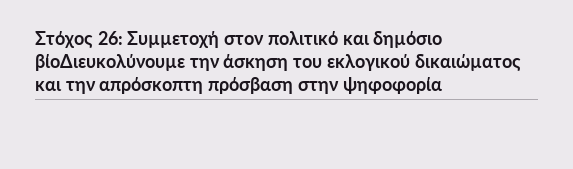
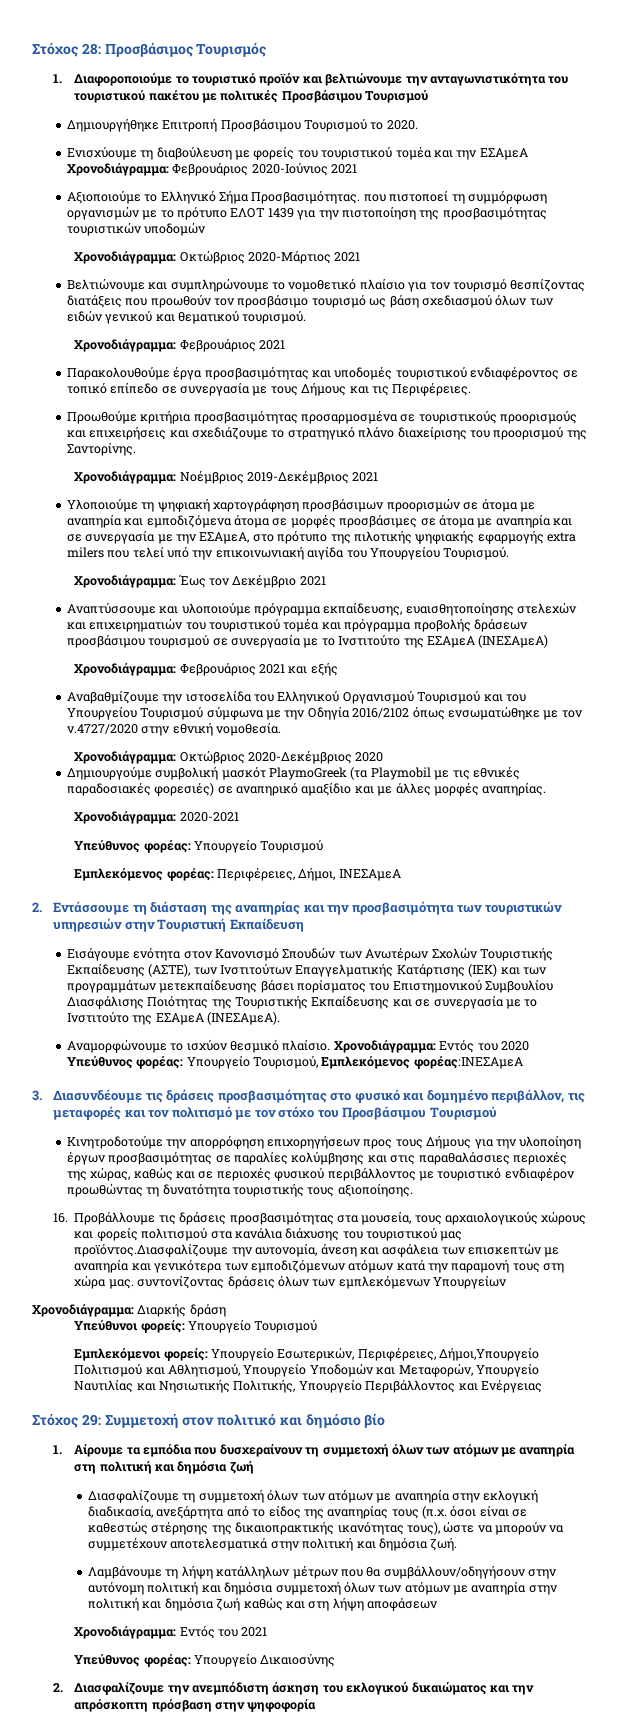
[35,31,123,49] Στόχος 26: -> [32,42,267,57] [53,73,569,86] [74,90,429,103] [66,118,418,132] [66,146,528,160] [66,162,358,176] [66,190,547,204] [66,206,547,220] [66,222,207,236] [74,250,361,264] [66,278,586,292] [66,294,554,308] [66,310,307,324] [74,338,286,352] [66,366,578,380] [66,382,472,396] [66,410,578,424] [66,426,587,440] [66,442,136,456] [74,470,379,484] [66,498,535,512] [66,514,573,528] [66,530,577,544] [66,546,510,560] [74,574,326,588] [66,602,578,616] [66,618,528,632] [66,634,549,648] [74,662,338,676] [66,690,526,704] [66,706,583,720] [66,722,282,736] [74,750,384,764] [66,766,520,780] [66,782,547,796] [74,811,239,824] [74,839,324,853] [74,867,401,881] [32,901,562,915] [53,918,304,932] [66,947,553,961] [66,963,547,977] [66,979,554,993] [66,995,538,1009] [66,1011,281,1025] [66,1039,529,1053] [66,1055,523,1069] [32,1089,585,1104] [53,1106,497,1121] [66,1135,582,1149] [66,1151,567,1165] [66,1167,575,1181] [66,1183,413,1197] [53,1211,587,1225] [74,1227,463,1241] [74,1243,560,1257] [74,1259,565,1273] [74,1275,508,1289] [32,1303,226,1317] [74,1319,318,1333] [74,1347,540,1361] [74,1363,539,1377] [74,1379,542,1393] [32,1413,101,1428] Στόχος 28: Προσβάσιµος Τουρισµός // 1. Διαφοροποιούµε το τουριστικό προϊόν και βελτιώνουµε την ανταγωνιστικότητα του τουριστικού πακέτου µε πολιτικές Προσβάσιµου Τουρισµού // Δηµιουργήθηκε Επιτροπή Προσβάσιµου Τουρισµού το 2020. // Ενισχύουµε τη διαβούλευση µε φορείς του τουριστικού τομέα και την ΕΣΑμεΑ Χρονοδιάγραµµα: Φεβρουάριος 2020-Ιούνιος 2021 // Αξιοποιούμε το Ελληνικό Σήµα Προσβασιµότητας. που πιστοποεί τη συμμόρφωση οργανισμών με το πρότυπο ΕΛΟΤ 1439 για την πιστοποίηση της προσβασιμότητας τουριστικών υποδομών // Χρονοδιάγραµµα: Οκτώβριος 2020-Μάρτιος 2021 // Βελτιώνουμε και συµπληρώνουµε το νοµοθετικό πλαίσιο για τον τουρισµό θεσπίζοντας διατάξεις που προωθούν τον προσβάσιµο τουρισµό ως βάση σχεδιασμού όλων των ειδών γενικού και θεματικού τουρισμού. // Χρονοδιάγραµµα: Φεβρουάριος 2021 // Παρακολουθούµε έργα προσβασιµότητας και υποδοµές τουριστικού ενδιαφέροντος σε τοπικό επίπεδο σε συνεργασία µε τους Δήµους και τις Περιφέρειες. // Προωθούμε κριτήρια προσβασιµότητας προσαρμοσμένα σε τουριστικούς προορισµούς και επιχειρήσεις και σχεδιάζουµε το στρατηγικό πλάνο διαχείρισης του προορισµού της Σαντορίνης. // Χρονοδιάγραµµα: Νοέµβριος 2019-Δεκέµβριος 2021 // Υλοποιούµε τη ψηφιακή χαρτογράφηση προσβάσιµων προορισµών σε άτομα με αναπηρία και εμποδιζόμενα άτομα σε μορφές προσβάσιμες σε άτομα με αναπηρία και σε συνεργασία με την ΕΣΑμεΑ, στο πρότυπο της πιλοτικής ψηφιακής εφαρµογής extra milers που τελεί υπό την επικοινωνιακή αιγίδα του Υπουργείου Τουρισµού. // Χρονοδιάγραµµα: Έως τον Δεκέµβριο 2021 // Αναπτύσσουµε και υλοποιούµε πρόγραµµα εκπαίδευσης, ευαισθητοποίησης στελεχών και επιχειρηματιών του τουριστικού τομέα και πρόγραμμα προβολής δράσεων προσβάσιµου τουρισµού σε συνεργασία με το Ινστιτούτο της ΕΣΑμεΑ (ΙΝΕΣΑμεΑ) // Χρονοδιάγραµµα: Φεβρουάριος 2021 και εξής // Αναβαθµίζουµε την ιστοσελίδα του Ελληνικού Οργανισµού Τουρισµού και του Υπουργείου Τουρισµού σύµφωνα µε την Οδηγία 2016/2102 όπως ενσωματώθηκε με τον ν.4727/2020 στην εθνική νομοθεσία. // Χρονοδιάγραµµα: Οκτώβριος 2020-Δεκέµβριος 2020 // Δηµιουργούµε συµβολική µασκότ PlaymoGreek (τα Playmobil µε τις εθνικές παραδοσιακές φορεσιές) σε αναπηρικό αµαξίδιο και με άλλες μορφές αναπηρίας. // Χρονοδιάγραµµα: 2020-2021 // Υπεύθυνος φορέας: Υπουργείο Τουρισµού // Εµπλεκόµενος φορέας: Περιφέρειες, Δήμοι, ΙΝΕΣΑμεΑ // 2. Εντάσσουµε τη διάσταση της αναπηρίας και την προσβασιµότητα των τουριστικών υπηρεσιών στην Τουριστική Εκπαίδευση // Εισάγουµε ενότητα στον Κανονισµό Σπουδών των Ανωτέρων Σχολών Τουριστικής Εκπαίδευσης (ΑΣΤΕ), των Ινστιτούτων Επαγγελµατικής Κατάρτισης (ΙΕΚ) και των προγραµµάτων µετεκπαίδευσης βάσει πορίσµατος του Επιστηµονικού Συµβουλίου Διασφάλισης Ποιότητας της Τουριστικής Εκπαίδευσης και σε συνεργασία με το Ινστιτούτο της ΕΣΑμεΑ (ΙΝΕΣΑμεΑ). // Αναµορφώνουµε το ισχύον θεσµικό πλαίσιο. Χρονοδιάγραµµα: Εντός του 2020 Υπεύθυνος φορέας: Υπουργείο Τουρισµού, Εμπλεκόμενος φορέας:ΙΝΕΣΑμεΑ // 3. Διασυνδέουµε τις δράσεις προσβασιµότητας στο φυσικό και δομημένο περιβάλλον, τις μεταφορές και τον πολιτισµό µε τον στόχο του Προσβάσιµου Τουρισµού // Κινητροδοτούµε την απορρόφηση επιχορηγήσεων προς τους Δήµους για την υλοποίηση έργων προσβασιµότητας σε παραλίες κολύµβησης και στις παραθαλάσσιες περιοχές της χώρας, καθώς και σε περιοχές φυσικού περιβάλλοντος με τουριστικό ενδιαφέρον προωθώντας τη δυνατότητα τουριστικής τους αξιοποίησης. // 16. Προβάλλουµε τις δράσεις προσβασιµότητας στα µουσεία, τους αρχαιολογικούς χώρους και φορείς πολιτισµού στα κανάλια διάχυσης του τουριστικού µας προϊόντος.Διασφαλίζουµε την αυτονοµία, άνεση και ασφάλεια των επισκεπτών µε αναπηρία και γενικότερα των εµποδιζόµενων ατόµων κατά την παραµονή τους στη χώρα µας. συντονίζοντας δράσεις όλων των εμπλεκόμενων Υπουργείων // Χρονοδιάγραµµα: Διαρκής δράση // Υπεύθυνοι φορείς: Υπουργείο Τουρισμού // Εµπλεκόµενοι φορείς: Υπουργείο Εσωτερικών, Περιφέρειες, Δήμοι,Υπουργείο Πολιτισµού και Αθλητισµού, Υπουργείο Υποδομών και Μεταφορών, Υπουργείο Ναυτιλίας και Νησιωτικής Πολιτικής, Υπουργείο Περιβάλλοντος και Ενέργειας // Στόχος 29:
[35,54,220,71] βίοΔιευκολύνουµε την -> [364,1413,386,1428] [53,1444,576,1457] [74,1461,254,1474] [88,1489,539,1503] [88,1505,528,1519] [88,1521,564,1535] [88,1537,458,1551] [88,1565,558,1579] [88,1581,558,1595] [88,1597,439,1611] [74,1625,268,1639] [74,1653,336,1667] [53,1682,270,1695] βίο // 1. Αίρουμε τα εμπόδια που δυσχεραίνουν τη συμμετοχή όλων των ατόμων με αναπηρία στη πολιτική και δημόσια ζωή // Διασφαλίζουμε τη συμμετοχή όλων των ατόμων με αναπηρία στην εκλογική διαδικασία, ανεξάρτητα από το είδος της αναπηρίας τους (π.χ. όσοι είναι σε καθεστώς στέρησης της δικαιοπρακτικής ικανότητας τους), ώστε να μπορούν να συμμετέχουν αποτελεσματικά στην πολιτική και δημόσια ζωή. // Λαμβάνουμε τη λήψη κατάλληλων μέτρων που θα συμβάλλουν/οδηγήσουν στην αυτόνομη πολιτική και δημόσια συμμετοχή όλων των ατόμων με αναπηρία στην πολιτική και δημόσια ζωή καθώς και στη λήψη αποφάσεων // Χρονοδιάγραµµα: Εντός του 2021 // Υπεύθυνος φορέας: Υπουργείο Δικαιοσύνης // 2. Διασφαλίζουμε την ανεμπόδιστη

